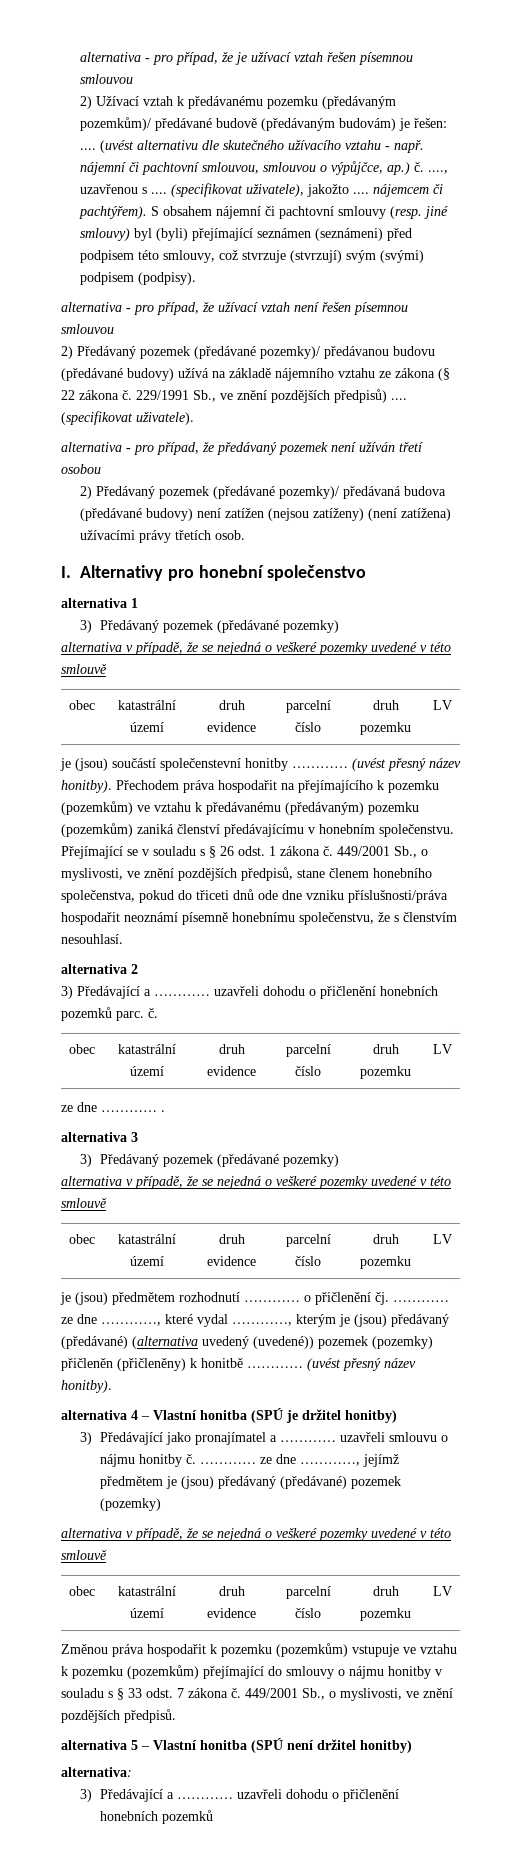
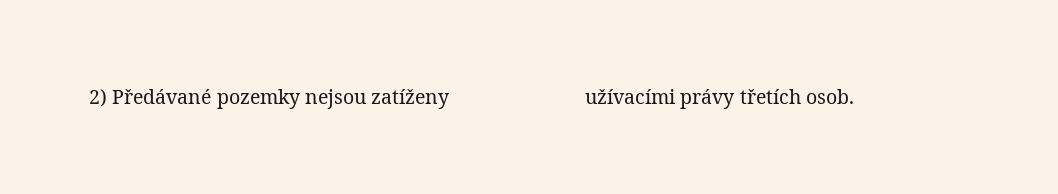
[80,52,414,65] [80,74,134,84] [80,96,397,109] [80,117,448,131] [80,140,425,153] [80,161,449,175] [80,183,444,197] [79,206,449,219] [80,228,413,241] [80,250,425,263] [80,272,197,285] [61,302,408,315] [61,324,114,334] [61,346,435,359] [61,368,450,381] [61,389,407,403] [61,411,194,425] [61,442,423,455] [61,464,101,474] [80,486,447,499] [80,508,452,521] [80,530,246,543] [61,565,366,581] [61,598,138,608] [80,620,339,633] [61,642,451,655] [61,664,107,674] [68,700,95,710] [118,700,176,710] [130,722,164,732] [218,700,245,710] [207,722,256,732] [285,700,331,713] [295,722,321,732] [372,700,399,710] [360,722,411,735] [433,700,452,710] [60,758,461,771] [61,780,439,793] [61,801,419,815] [61,823,454,837] [61,846,428,859] [61,867,432,881] [61,889,448,903] [61,912,457,925] [61,934,123,944] [61,964,138,974] [61,986,438,999] [61,1007,158,1021] [68,1044,95,1054] [118,1044,176,1054] [130,1066,164,1076] [218,1044,245,1054] [207,1066,256,1076] [285,1044,331,1057] [295,1066,321,1076] [372,1044,399,1054] [360,1066,411,1079] [433,1044,452,1054] [61,1102,165,1112] [61,1132,138,1142] [80,1154,339,1167] [61,1176,451,1189] [61,1198,107,1208] [68,1234,95,1244] [118,1234,176,1244] [130,1256,164,1266] [218,1234,245,1244] [207,1256,256,1266] [285,1234,331,1247] [295,1256,321,1266] [372,1234,399,1244] [360,1256,411,1269] [433,1234,452,1244] [60,1292,449,1305] [61,1314,449,1327] [61,1336,433,1349] [61,1358,416,1371] [61,1380,112,1393] [61,1408,397,1423] [80,1432,448,1445] [99,1454,399,1467] [99,1476,401,1489] [99,1498,161,1511] [61,1528,451,1541] [61,1550,107,1560] [68,1586,95,1596] [118,1586,176,1596] [130,1608,164,1618] [218,1586,245,1596] [207,1608,256,1618] [285,1586,331,1599] [295,1608,321,1618] [372,1586,399,1596] [360,1608,411,1621] [433,1586,452,1596] [61,1643,457,1657] [61,1665,442,1679] [61,1688,453,1701] [61,1709,176,1723] [61,1738,412,1753] [61,1767,132,1777] [80,1789,399,1802] [99,1810,213,1824] alternativa - pro případ, že je užívací vztah řešen písemnou smlouvou // 2) Užívací vztah k předávanému pozemku (předávaným pozemkům)/ předávané budově (předávaným budovám) je řešen: .... (uvést alternativu dle skutečného užívacího vztahu - např. nájemní či pachtovní smlouvou, smlouvou o výpůjčce, ap.) č. ...., uzavřenou s .... (specifikovat uživatele), jakožto .... nájemcem či pachtýřem). S obsahem nájemní či pachtovní smlouvy (resp. jiné smlouvy) byl (byli) přejímající seznámen (seznámeni) před podpisem této smlouvy, což stvrzuje (stvrzují) svým (svými) podpisem (podpisy). // alternativa - pro případ, že užívací vztah není řešen písemnou smlouvou // 2) Předávaný pozemek (předávané pozemky)/ předávanou budovu (předávané budovy) užívá na základě nájemního vztahu ze zákona (§ 22 zákona č. 229/1991 Sb., ve znění pozdějších předpisů) .... (specifikovat uživatele). // alternativa - pro případ, že předávaný pozemek není užíván třetí osobou // 2) Předávaný pozemek (předávané pozemky)/ předávaná budova (předávané budovy) není zatížen (nejsou zatíženy) (není zatížena) užívacími právy třetích osob. // I. Alternativy pro honební společenstvo // alternativa 1 // 3) Předávaný pozemek (předávané pozemky) // alternativa v případě, že se nejedná o veškeré pozemky uvedené v této smlouvě // obec | katastrální území | druh evidence | parcelní číslo | druh pozemku | LV // je (jsou) součástí společenstevní honitby ………… (uvést přesný název honitby). Přechodem práva hospodařit na přejímajícího k pozemku (pozemkům) ve vztahu k předávanému (předávaným) pozemku (pozemkům) zaniká členství předávajícímu v honebním společenstvu. Přejímající se v souladu s § 26 odst. 1 zákona č. 449/2001 Sb., o myslivosti, ve znění pozdějších předpisů, stane členem honebního společenstva, pokud do třiceti dnů ode dne vzniku příslušnosti/práva hospodařit neoznámí písemně honebnímu společenstvu, že s členstvím nesouhlasí. // alternativa 2 // 3) Předávající a ………… uzavřeli dohodu o přičlenění honebních pozemků parc. č. // obec | katastrální území | druh evidence | parcelní číslo | druh pozemku | LV // ze dne ………… . // alternativa 3 // 3) Předávaný pozemek (předávané pozemky) // alternativa v případě, že se nejedná o veškeré pozemky uvedené v této smlouvě // obec | katastrální území | druh evidence | parcelní číslo | druh pozemku | LV // je (jsou) předmětem rozhodnutí ………… o přičlenění čj. ………… ze dne …………, které vydal …………, kterým je (jsou) předávaný (předávané) (alternativa uvedený (uvedené)) pozemek (pozemky) přičleněn (přičleněny) k honitbě ………… (uvést přesný název honitby). // alternativa 4 – Vlastní honitba (SPÚ je držitel honitby) // 3) Předávající jako pronajímatel a ………… uzavřeli smlouvu o nájmu honitby č. ………… ze dne …………, jejímž předmětem je (jsou) předávaný (předávané) pozemek (pozemky) // alternativa v případě, že se nejedná o veškeré pozemky uvedené v této smlouvě // obec | katastrální území | druh evidence | parcelní číslo | druh pozemku | LV // Změnou práva hospodařit k pozemku (pozemkům) vstupuje ve vztahu k pozemku (pozemkům) přejímající do smlouvy o nájmu honitby v souladu s § 33 odst. 7 zákona č. 449/2001 Sb., o myslivosti, ve znění pozdějších předpisů. // alternativa 5 – Vlastní honitba (SPÚ není držitel honitby) // alternativa: // 3) Předávající a ………… uzavřeli dohodu o přičlenění honebních pozemků -> [89,89,854,109] 2) Předávané pozemky nejsou zatíženy užívacími právy třetích osob.

